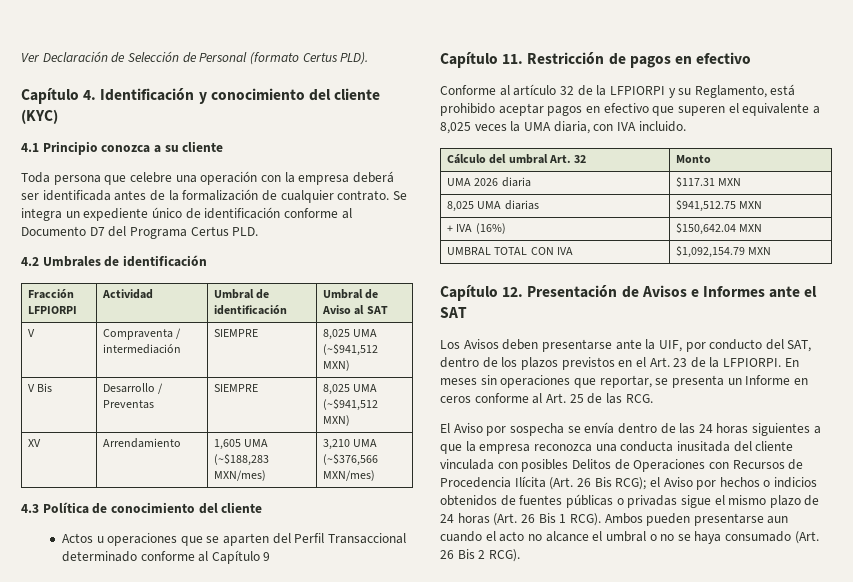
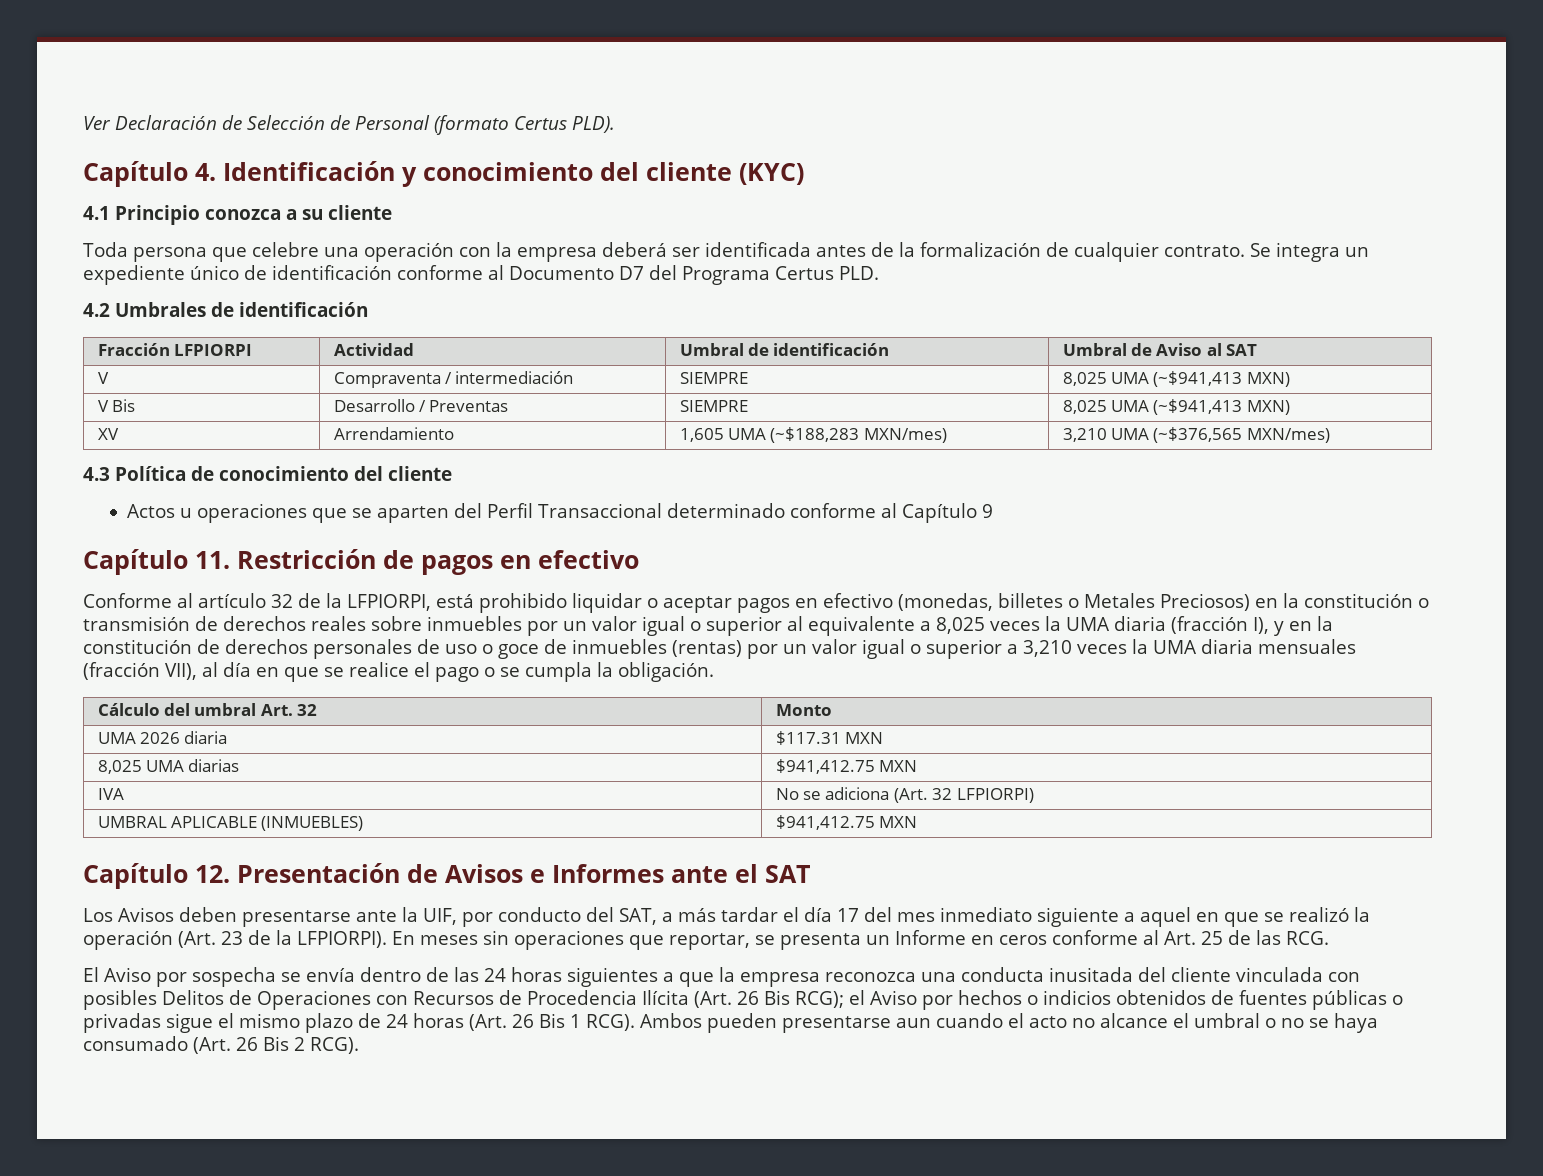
[323,344,379,356] (~$941,512 -> [1153,371,1243,387] (~$941,413
[323,399,379,411] (~$941,512 -> [1153,399,1243,415] (~$941,413
[323,454,379,466] (~$376,566 -> [1153,427,1243,443] (~$376,565
[609,84,796,98] [440,103,739,116] LFPIORPI y su Reglamento, está prohibido aceptar pagos en efectivo que superen el -> [347,593,1429,613] [83,616,803,636] LFPIORPI, está prohibido liquidar o aceptar pagos en efectivo (monedas, billetes o Metales Preciosos) en la constitución o transmisión de derechos reales sobre inmuebles por un valor igual o superior al
[553,121,686,134] diaria, con IVA incluido. -> [1114,616,1333,636] [83,639,1356,659] [83,662,714,682] diaria (fracción I), y en la constitución de derechos personales de uso o goce de inmuebles (rentas) por un valor igual o superior a 3,210 veces la UMA diaria mensuales (fracción VII), al día en que se realice el pago o se cumpla la obligación.
[676,200,763,212] [447,223,506,234] [676,223,763,235] [447,247,573,255] [676,246,746,258] $941,512.75 MXN // + IVA (16%) | $150,642.04 MXN // UMBRAL TOTAL CON IVA | $1,092,154.79 -> [775,759,917,774] [97,788,124,800] [775,787,1034,803] [97,816,364,831] [775,815,875,830] $941,412.75 MXN // IVA | No se adiciona (Art. 32 LFPIORPI) // UMBRAL APLICABLE (INMUEBLES) | $941,412.75
[440,357,670,370] dentro de los plazos previstos en el Art. -> [661,907,1370,927] [83,930,216,950] a más tardar el día 17 del mes inmediato siguiente a aquel en que se realizó la operación (Art.
[723,358,782,367] LFPIORPI. -> [297,931,387,948] LFPIORPI).

